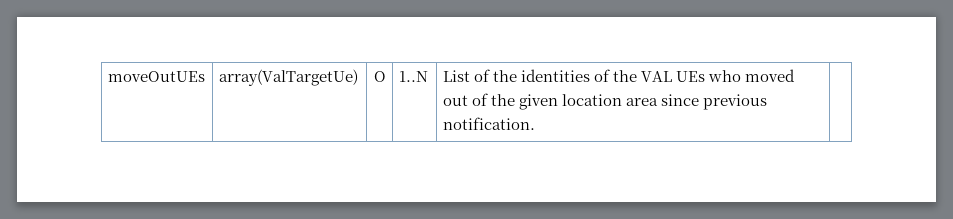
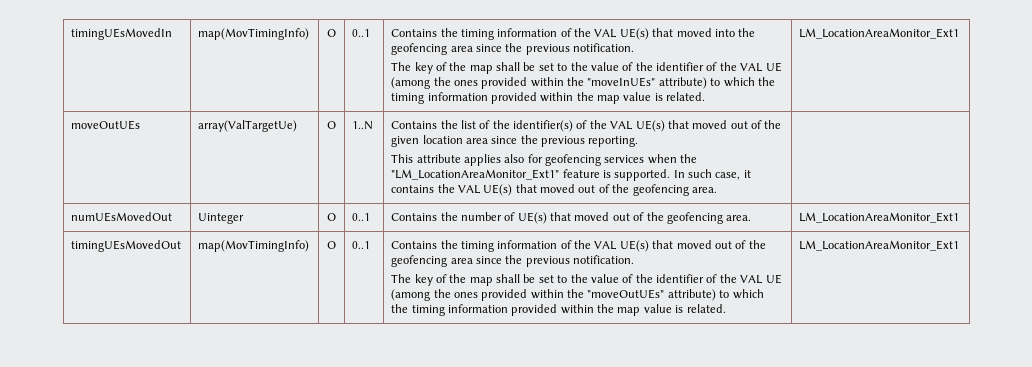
(107, 76) none -> [71,28,173,40] [198,28,310,40] [327,29,336,37] [352,29,371,37] [391,28,756,40] [391,43,635,55] [391,62,782,74] [391,77,775,89] [391,92,706,104] [799,28,960,39] timingUEsMovedIn | map(MovTimingInfo) | O | 0..1 | Contains the timing information of the VAL UE(s) that moved into the geofencing area since the previous notification. // The key of the map shall be set to the value of the identifier of the VAL UE (among the ones provided within the "moveInUEs" attribute) to which the timing information provided within the map value is related. | LM_LocationAreaMonitor_Ext1 //
[442,69,742,82] List of the identities of the VAL UEs who -> [391,120,689,132] Contains the list of the identifier(s) of the VAL UE(s) that
[703,94,768,110] [442,117,535,130] previous notification. | -> [520,135,639,147] [391,154,698,166] [391,169,751,181] [391,184,717,196] [71,212,173,222] [198,213,245,224] [327,213,336,221] [352,213,371,221] [391,212,752,224] [799,212,960,223] [71,240,182,252] [198,240,310,252] [327,241,336,249] [352,241,371,249] [391,240,766,252] [391,255,635,267] [391,274,782,286] [391,289,764,301] [391,304,726,316] [799,240,960,251] the previous reporting. // This attribute applies also for geofencing services when the "LM_LocationAreaMonitor_Ext1" feature is supported. In such case, it contains the VAL UE(s) that moved out of the geofencing area. | // numUEsMovedOut | Uinteger | O | 0..1 | Contains the number of UE(s) that moved out of the geofencing area. | LM_LocationAreaMonitor_Ext1 // timingUEsMovedOut | map(MovTimingInfo) | O | 0..1 | Contains the timing information of the VAL UE(s) that moved out of the geofencing area since the previous notification. // The key of the map shall be set to the value of the identifier of the VAL UE (among the ones provided within the "moveOutUEs" attribute) to which the timing information provided within the map value is related. | LM_LocationAreaMonitor_Ext1

